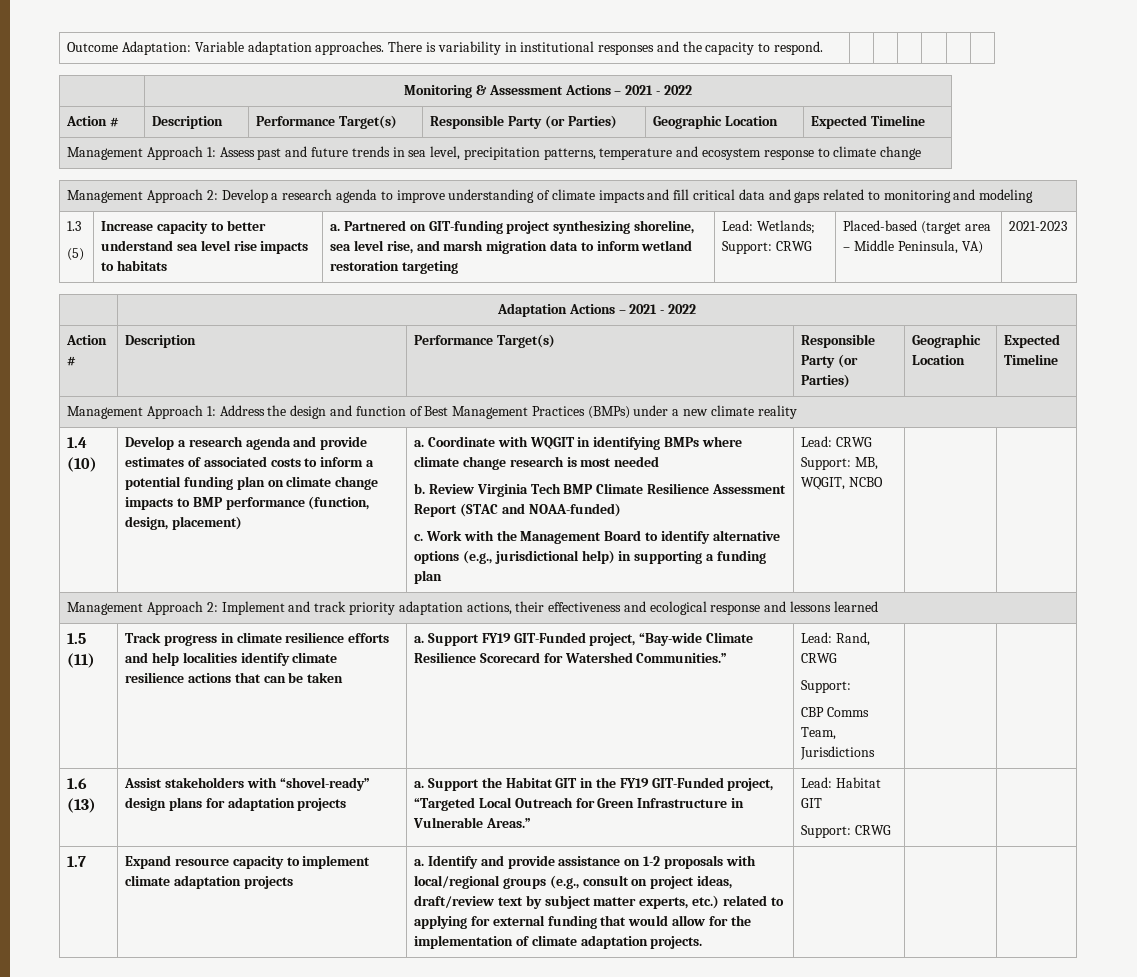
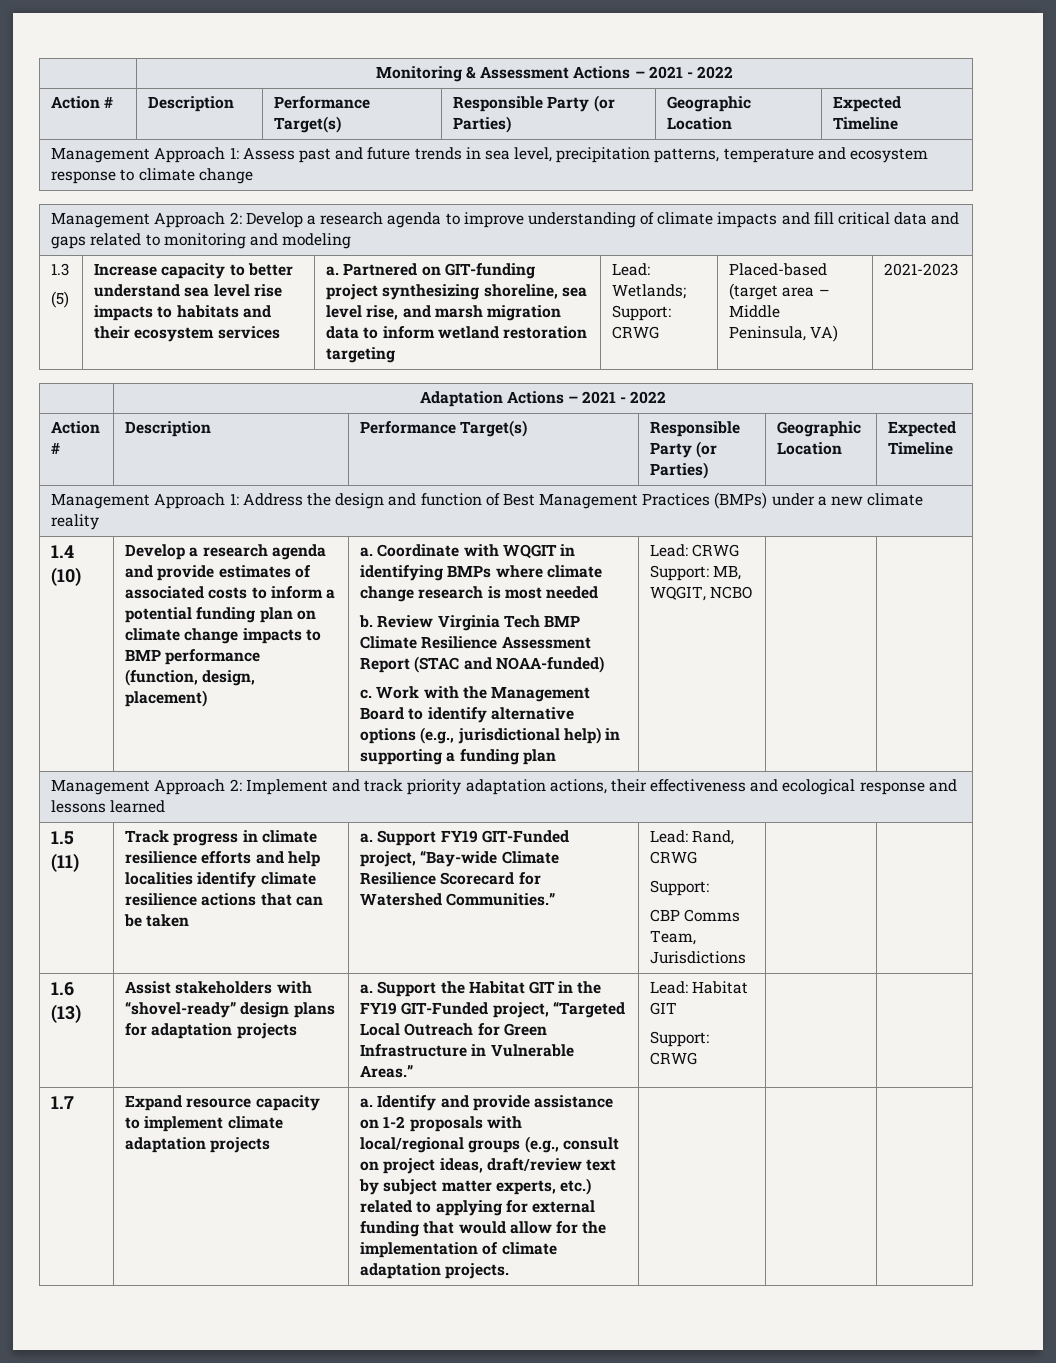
[67,41,823,55] Outcome Adaptation: Variable adaptation approaches. There is variability in institutional responses and the capacity to respond. | | | | | | // -> (375, 74) none
(168, 265) none -> [242,305,271,318] [94,326,280,342] and their ecosystem services

